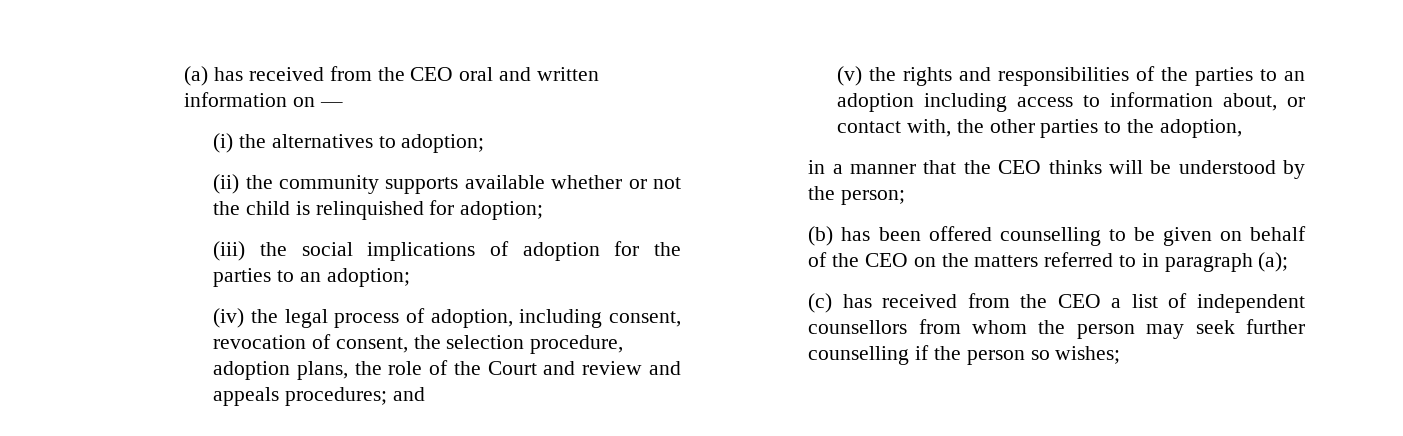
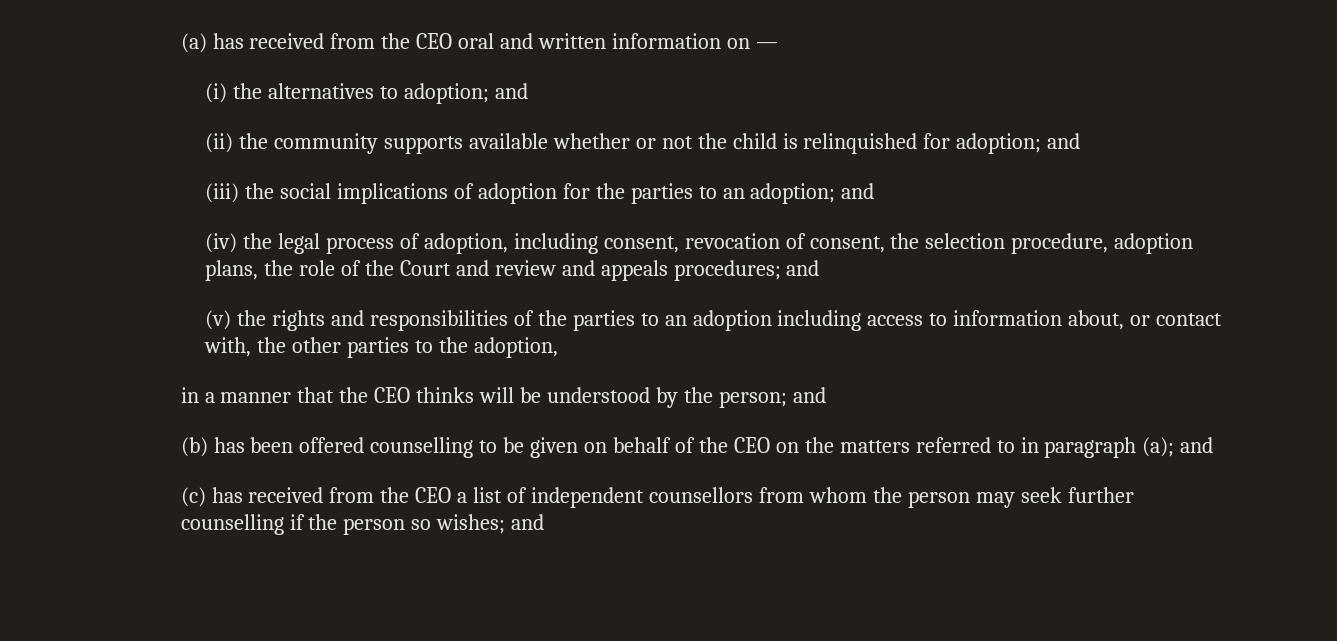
(485, 143) none -> [494,83,528,99] and
(544, 210) none -> [1047,133,1081,149] and
(410, 277) none -> [841,183,875,199] and
(906, 197) none -> [792,387,826,403] and
(1289, 262) none -> [1180,437,1214,453] and
(1121, 355) none -> [511,514,545,530] and

